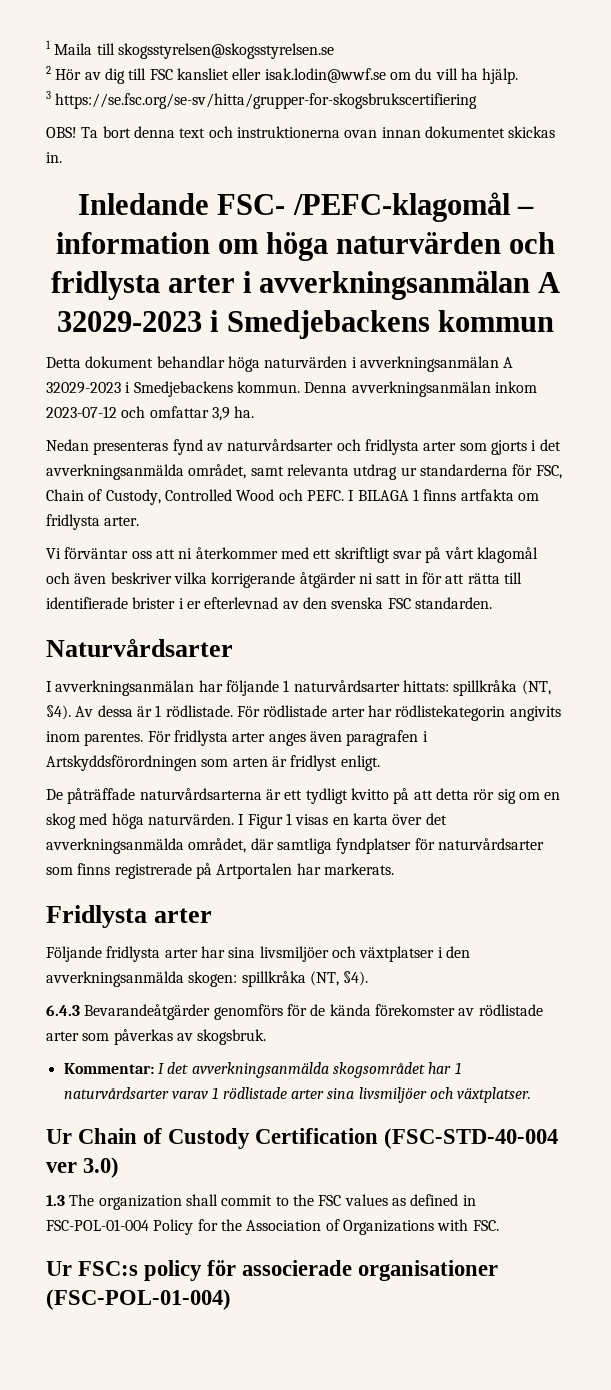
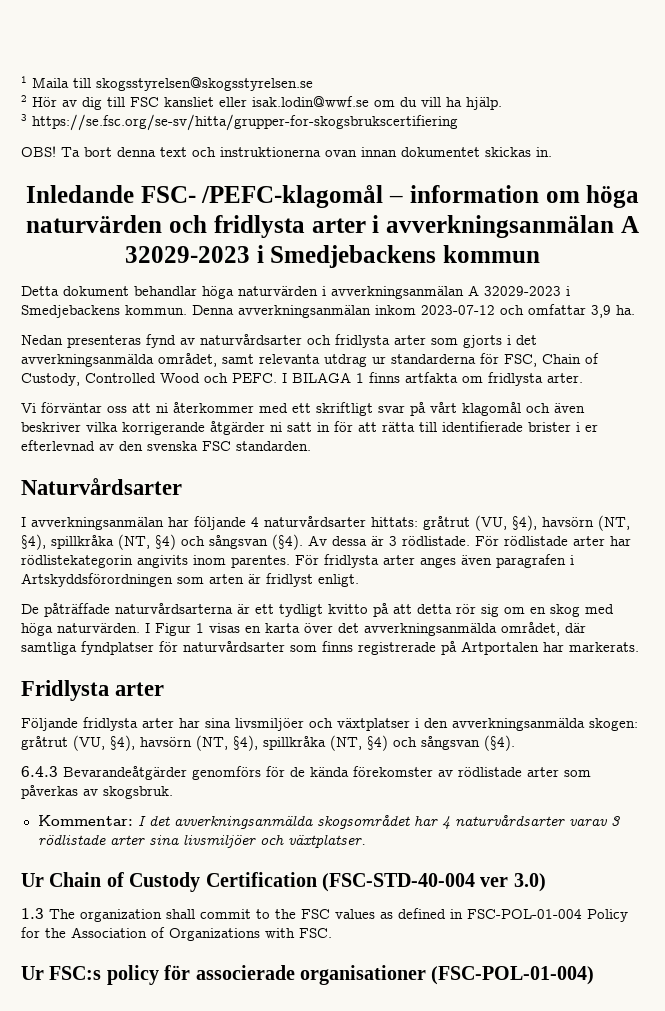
[283,680,290,692] 1 -> [251,517,259,527] 4
[453,680,551,696] [46,705,71,720] spillkråka (NT, §4). -> [423,515,630,531] [21,534,303,550] gråtrut (VU, §4), havsörn (NT, §4), spillkråka (NT, §4) och sångsvan (§4).
[155,705,162,717] 1 -> [389,536,397,546] 3
[241,971,369,987] spillkråka (NT, §4). -> [21,735,515,751] gråtrut (VU, §4), havsörn (NT, §4), spillkråka (NT, §4) och sångsvan (§4).
[454,1062,461,1074] 1 -> [441,816,450,829] 4
[212,1087,219,1099] 1 -> [610,816,620,826] 3

